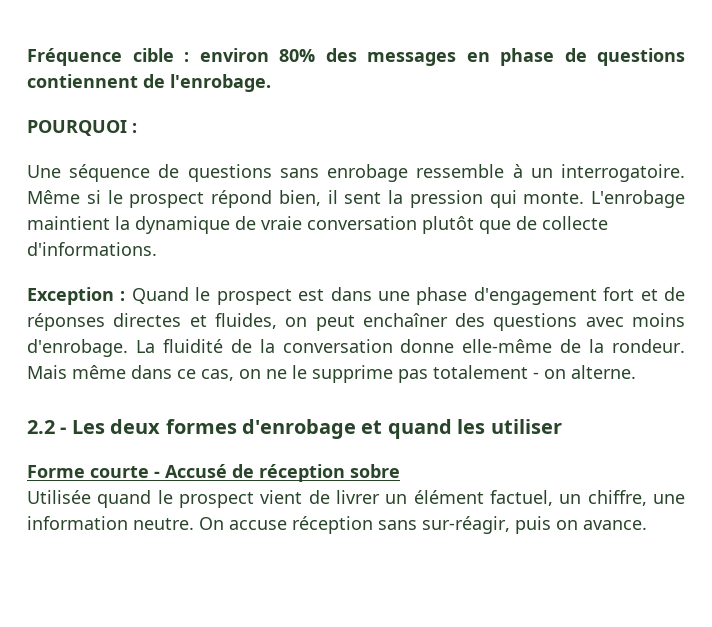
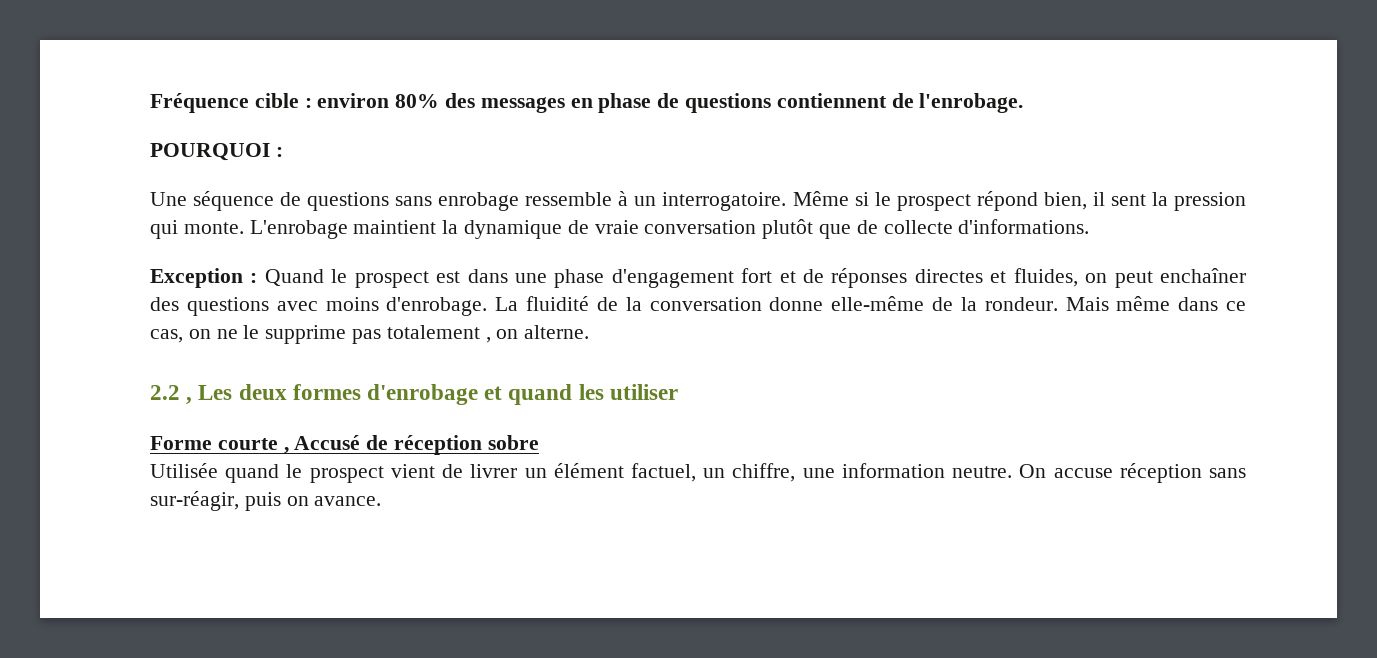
[533,372,539,379] - -> [485,337,491,343] ,
[60,427,67,434] - -> [186,397,193,405] ,
[154,471,160,478] - -> [283,447,289,454] ,

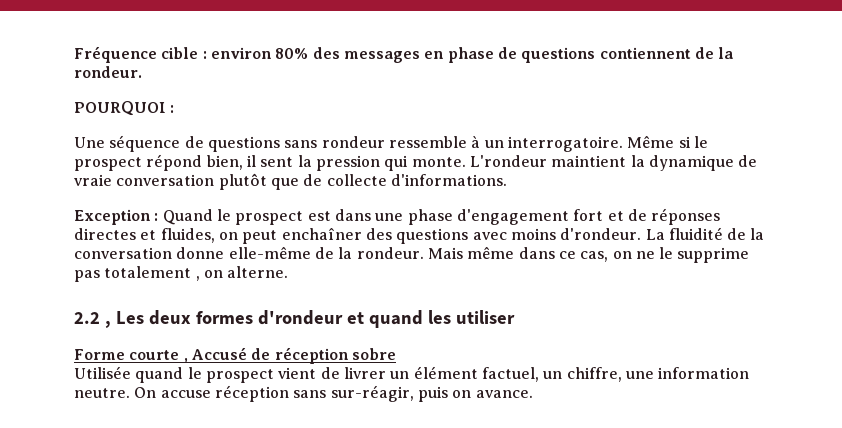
[919,93,1024,113] l'enrobage. -> [718,47,735,59] [74,66,142,78] la rondeur.
[438,192,520,211] enrobage -> [321,136,385,148] rondeur
[249,220,348,239] L'enrobage -> [469,155,547,167] L'rondeur
[386,297,488,316] d'enrobage. -> [560,228,642,240] d'rondeur.
[367,384,479,405] d'enrobage -> [257,310,343,325] d'rondeur

